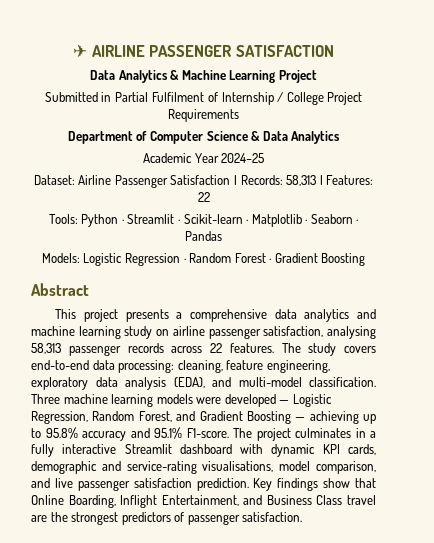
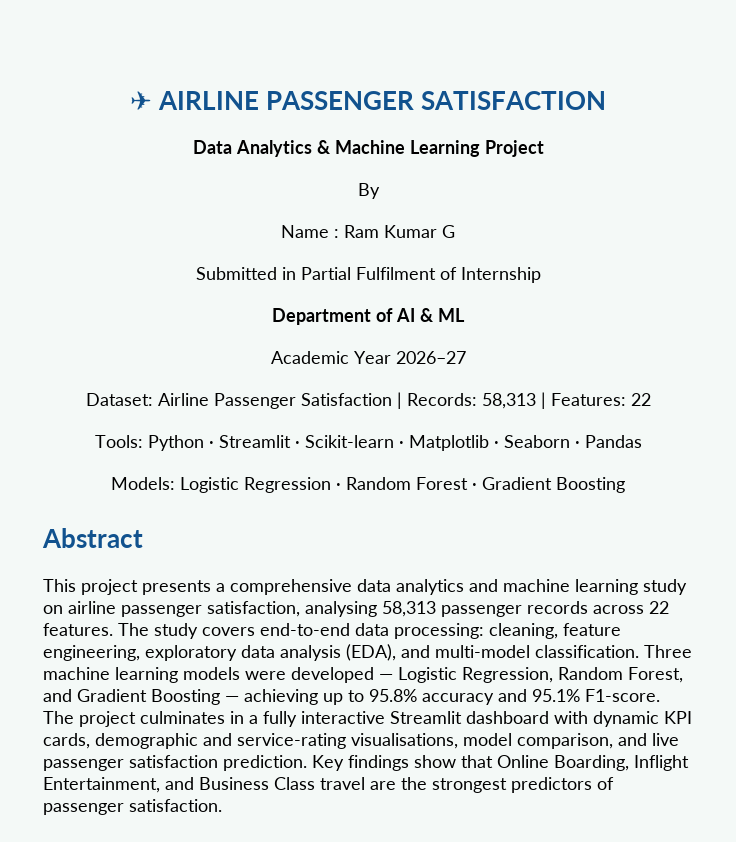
(317, 76) none -> [357,183,380,199] [281,225,455,238] // By // Name : Ram Kumar G
[277,92,363,105] [168,109,239,122] [67,131,341,144] / College Project Requirements // Department of Computer Science & Data Analytics -> [272,308,465,325] // Department of AI & ML
[221,153,265,163] 2024–25 -> [395,351,466,364] 2026–27

